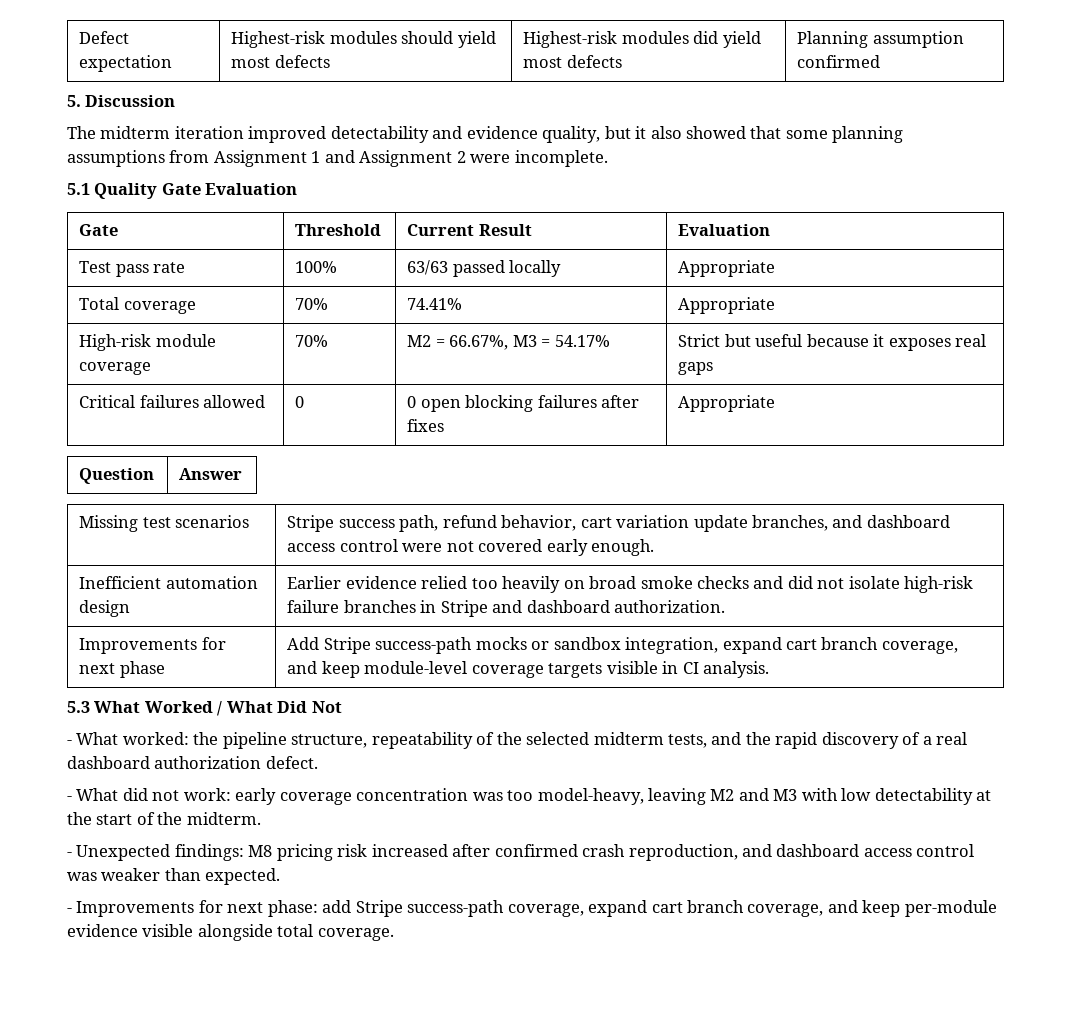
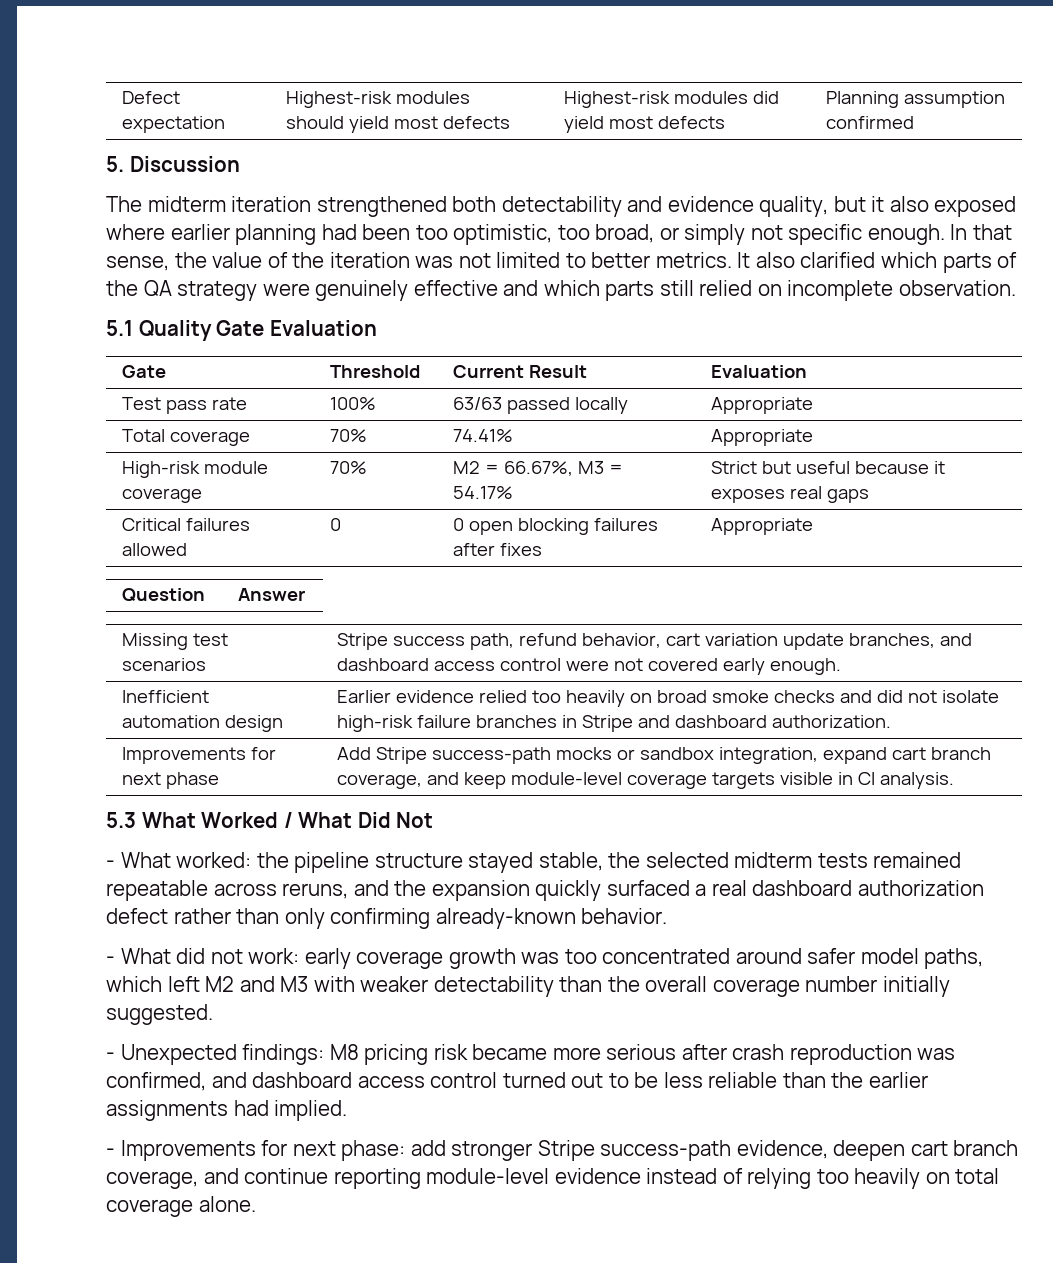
[248,126,327,143] improved -> [316,196,497,217] strengthened both
[686,126,904,143] [67,150,608,167] showed that some planning assumptions from Assignment 1 and Assignment 2 were incomplete. -> [934,196,1017,217] [106,224,1013,245] [106,252,1018,273] [106,280,1016,301] exposed where earlier planning had been too optimistic, too broad, or simply not specific enough. In that sense, the value of the iteration was not limited to better metrics. It also clarified which parts of the QA strategy were genuinely effective and which parts still relied on incomplete observation.
[291,732,968,749] [67,756,318,769] structure, repeatability of the selected midterm tests, and the rapid discovery of a real dashboard authorization defect. -> [374,852,962,873] [106,880,984,901] [106,908,668,929] structure stayed stable, the selected midterm tests remained repeatable across reruns, and the expansion quickly surfaced a real dashboard authorization defect rather than only confirming already-known behavior.
[356,788,469,801] concentration -> [448,948,516,969] growth
[537,788,992,805] [67,812,261,825] model-heavy, leaving M2 and M3 with low detectability at the start of the midterm. -> [602,948,984,969] [106,976,950,997] [106,1004,213,1025] concentrated around safer model paths, which left M2 and M3 with weaker detectability than the overall coverage number initially suggested.
[371,844,975,861] [67,868,281,885] increased after confirmed crash reproduction, and dashboard access control was weaker than expected. -> [472,1044,956,1065] [106,1072,928,1091] [106,1100,348,1121] became more serious after crash reproduction was confirmed, and dashboard access control turned out to be less reliable than the earlier assignments had implied.
[355,900,997,917] [67,924,394,941] Stripe success-path coverage, expand cart branch coverage, and keep per-module evidence visible alongside total coverage. -> [451,1140,1019,1161] [106,1168,1000,1189] [106,1196,256,1217] stronger Stripe success-path evidence, deepen cart branch coverage, and continue reporting module-level evidence instead of relying too heavily on total coverage alone.

